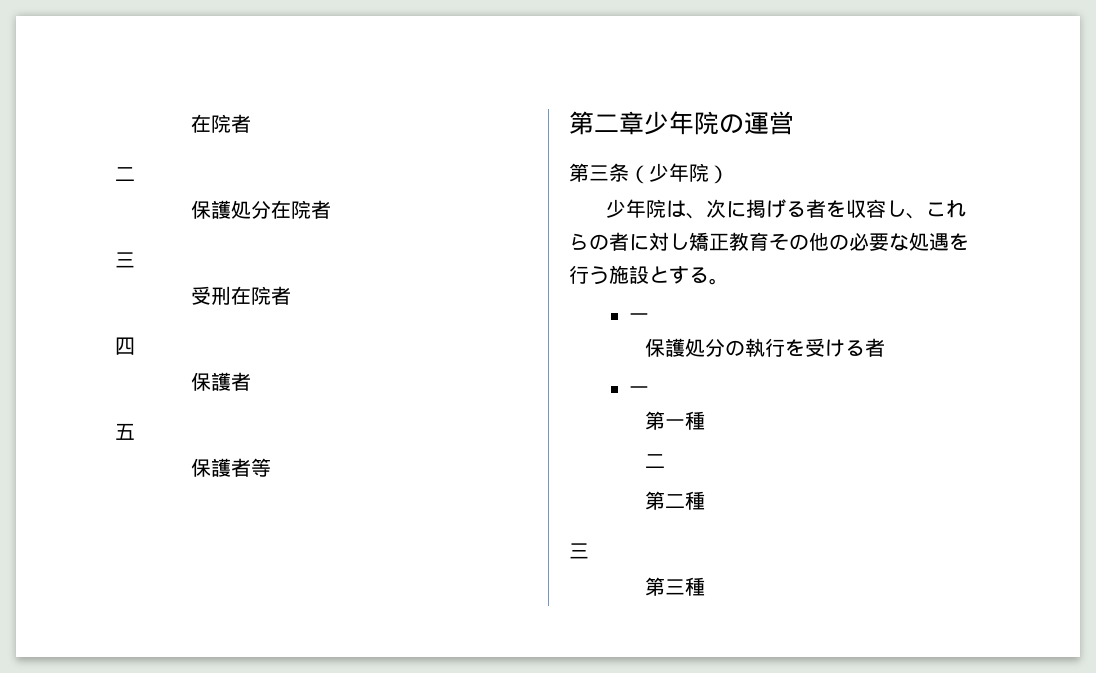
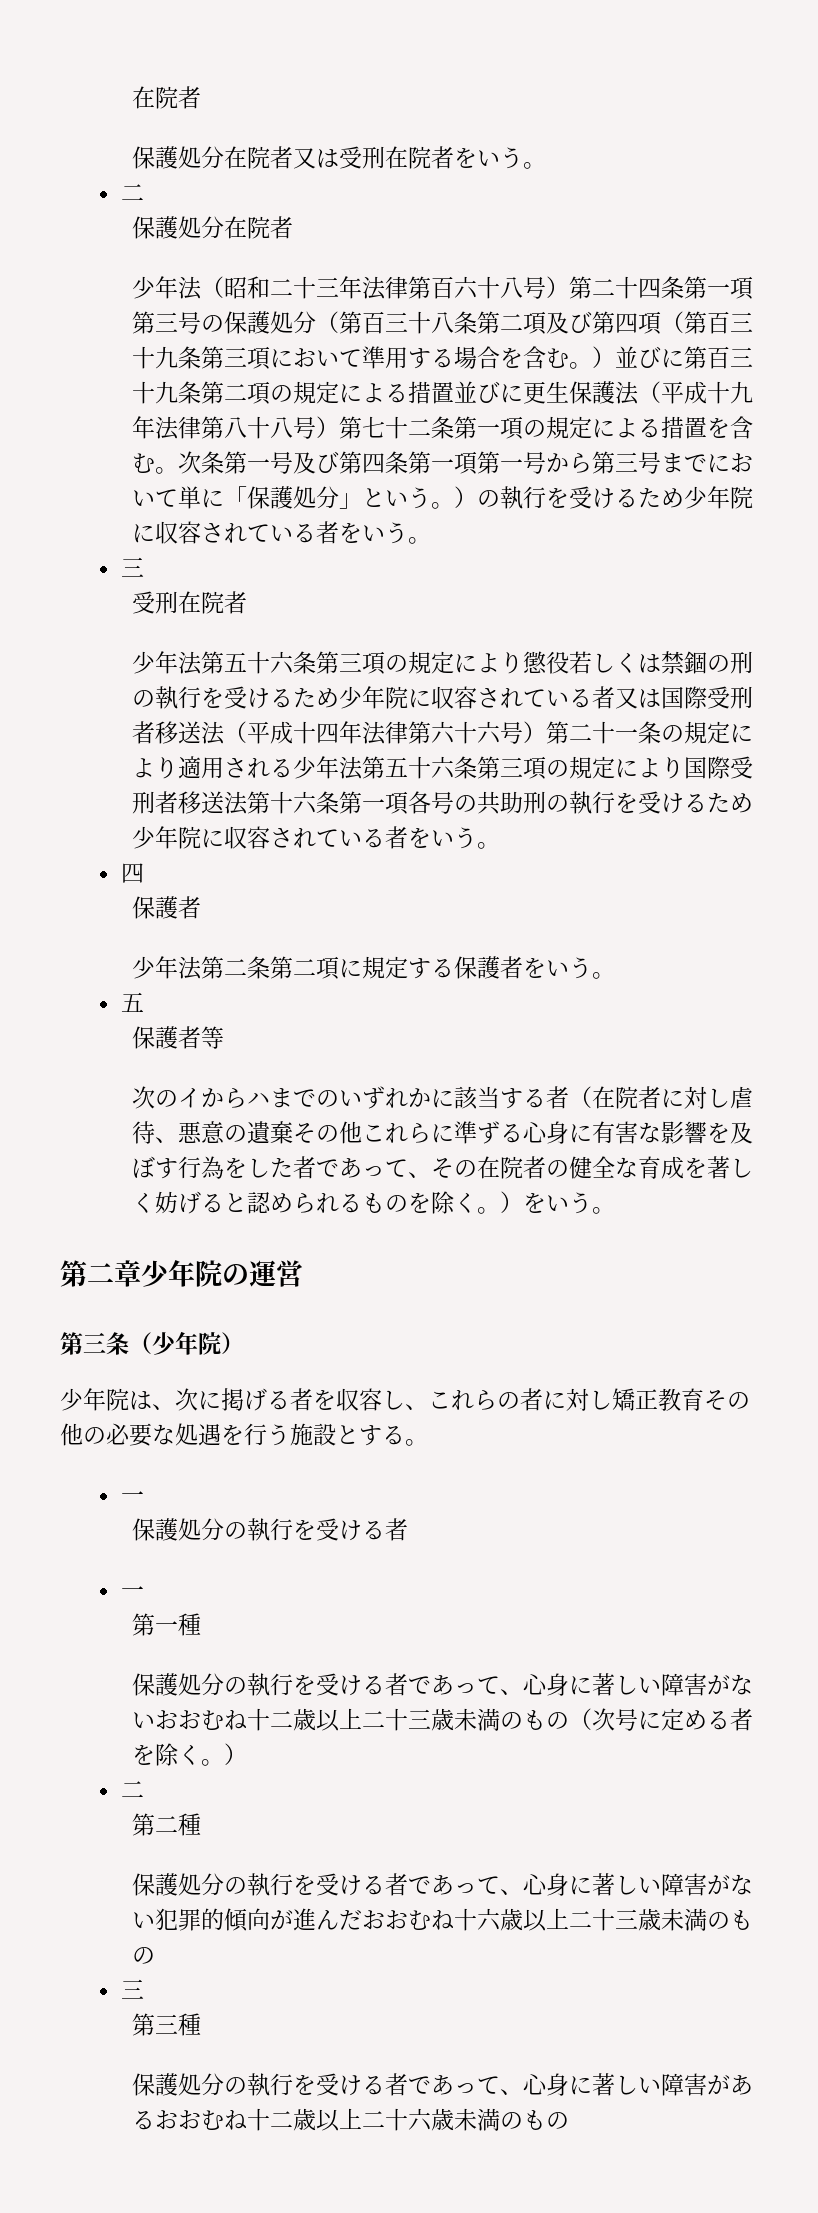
[190,114,251,133] [115,167,135,181] [190,200,331,219] [115,252,135,268] [190,286,291,305] [115,337,135,355] [190,372,251,391] [115,423,135,440] [190,458,271,477] 在院者 // 二 // 保護処分在院者 // 三 // 受刑在院者 // 四 // 保護者 // 五 // 保護者等 -> [131,86,201,109] [131,146,546,169] [121,184,145,201] [131,216,293,239] [131,276,753,300] [131,311,753,335] [131,346,753,370] [131,381,753,405] [131,416,753,440] [131,451,753,475] [131,486,753,509] [131,521,431,544] [121,557,145,577] [131,591,247,614] [131,651,753,675] [131,686,753,709] [131,721,753,745] [131,756,753,780] [131,791,753,815] [131,826,500,849] [121,863,145,883] [131,896,201,919] [131,956,615,980] [121,992,145,1012] [131,1026,224,1049] [131,1086,753,1110] [131,1121,753,1144] [131,1156,753,1179] [131,1191,615,1214] 在院者 // 保護処分在院者又は受刑在院者をいう。 // 二 // 保護処分在院者 // 少年法（昭和二十三年法律第百六十八号）第二十四条第一項第三号の保護処分（第百三十八条第二項及び第四項（第百三十九条第三項において準用する場合を含む。）並びに第百三十九条第二項の規定による措置並びに更生保護法（平成十九年法律第八十八号）第七十二条第一項の規定による措置を含む。次条第一号及び第四条第一項第一号から第三号までにおいて単に「保護処分」という。）の執行を受けるため少年院に収容されている者をいう。 // 三 // 受刑在院者 // 少年法第五十六条第三項の規定により懲役若しくは禁錮の刑の執行を受けるため少年院に収容されている者又は国際受刑者移送法（平成十四年法律第六十六号）第二十一条の規定により適用される少年法第五十六条第三項の規定により国際受刑者移送法第十六条第一項各号の共助刑の執行を受けるため少年院に収容されている者をいう。 // 四 // 保護者 // 少年法第二条第二項に規定する保護者をいう。 // 五 // 保護者等 // 次のイからハまでのいずれかに該当する者（在院者に対し虐待、悪意の遺棄その他これらに準ずる心身に有害な影響を及ぼす行為をした者であって、その在院者の健全な育成を著しく妨げると認められるものを除く。）をいう。
[644,454,665,468] [644,491,705,510] [569,543,589,559] [644,577,705,596] 二 // 第二種 // 三 // 第三種 -> [131,1673,753,1696] [131,1708,753,1732] [131,1743,247,1766] [121,1781,145,1798] [131,1813,201,1836] [131,1873,753,1896] [131,1908,753,1932] [131,1947,155,1964] [121,1979,145,1999] [131,2013,201,2036] [131,2073,753,2096] [131,2108,569,2132] 保護処分の執行を受ける者であって、心身に著しい障害がないおおむね十二歳以上二十三歳未満のもの（次号に定める者を除く。） // 二 // 第二種 // 保護処分の執行を受ける者であって、心身に著しい障害がない犯罪的傾向が進んだおおむね十六歳以上二十三歳未満のもの // 三 // 第三種 // 保護処分の執行を受ける者であって、心身に著しい障害があるおおむね十二歳以上二十六歳未満のもの

